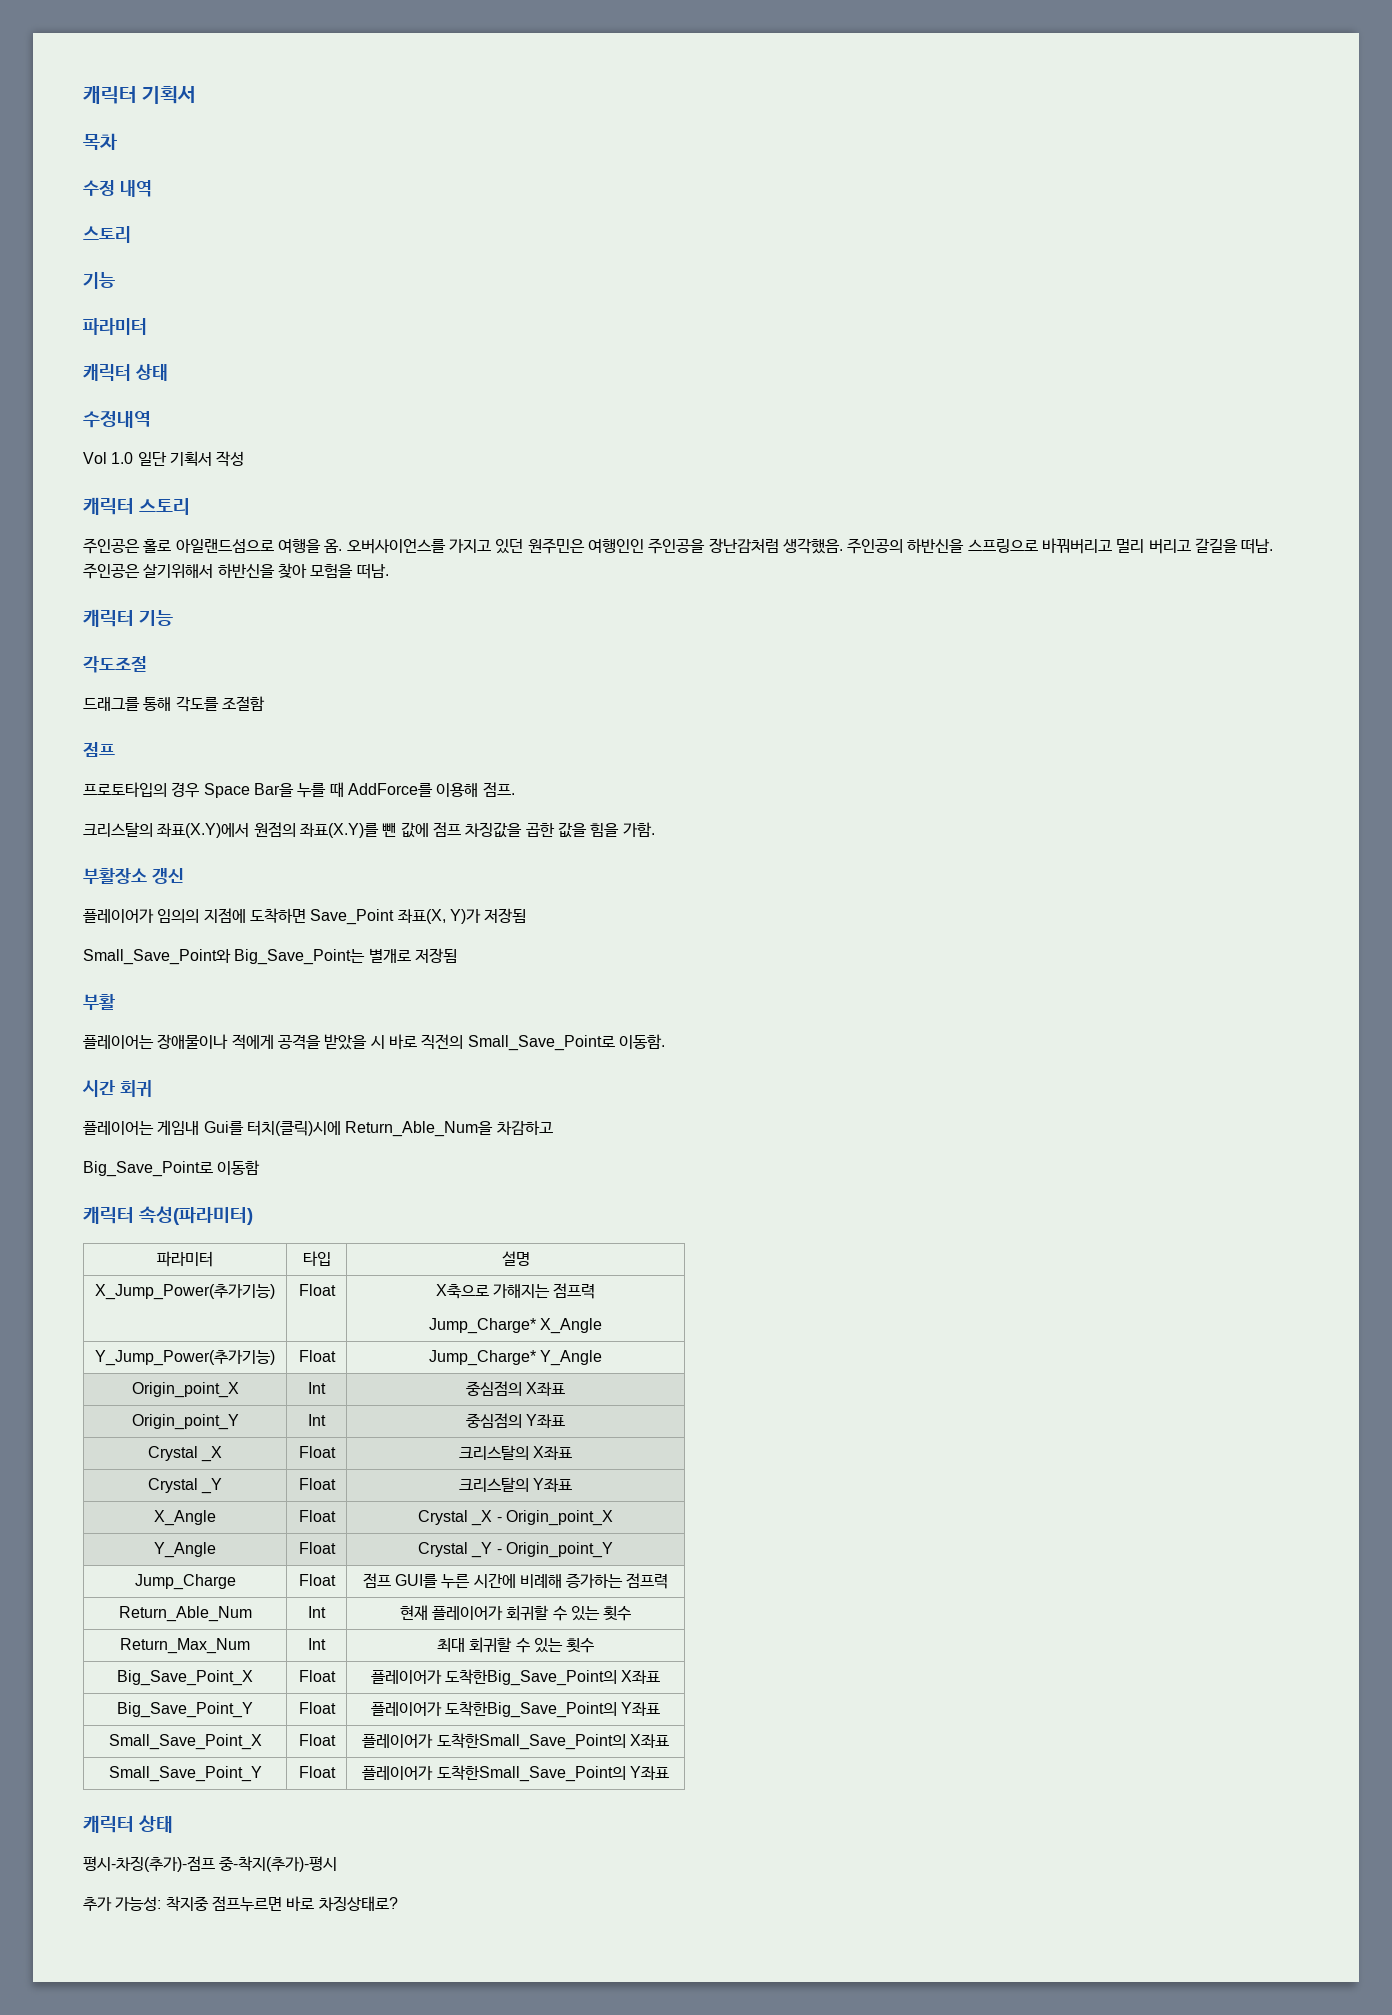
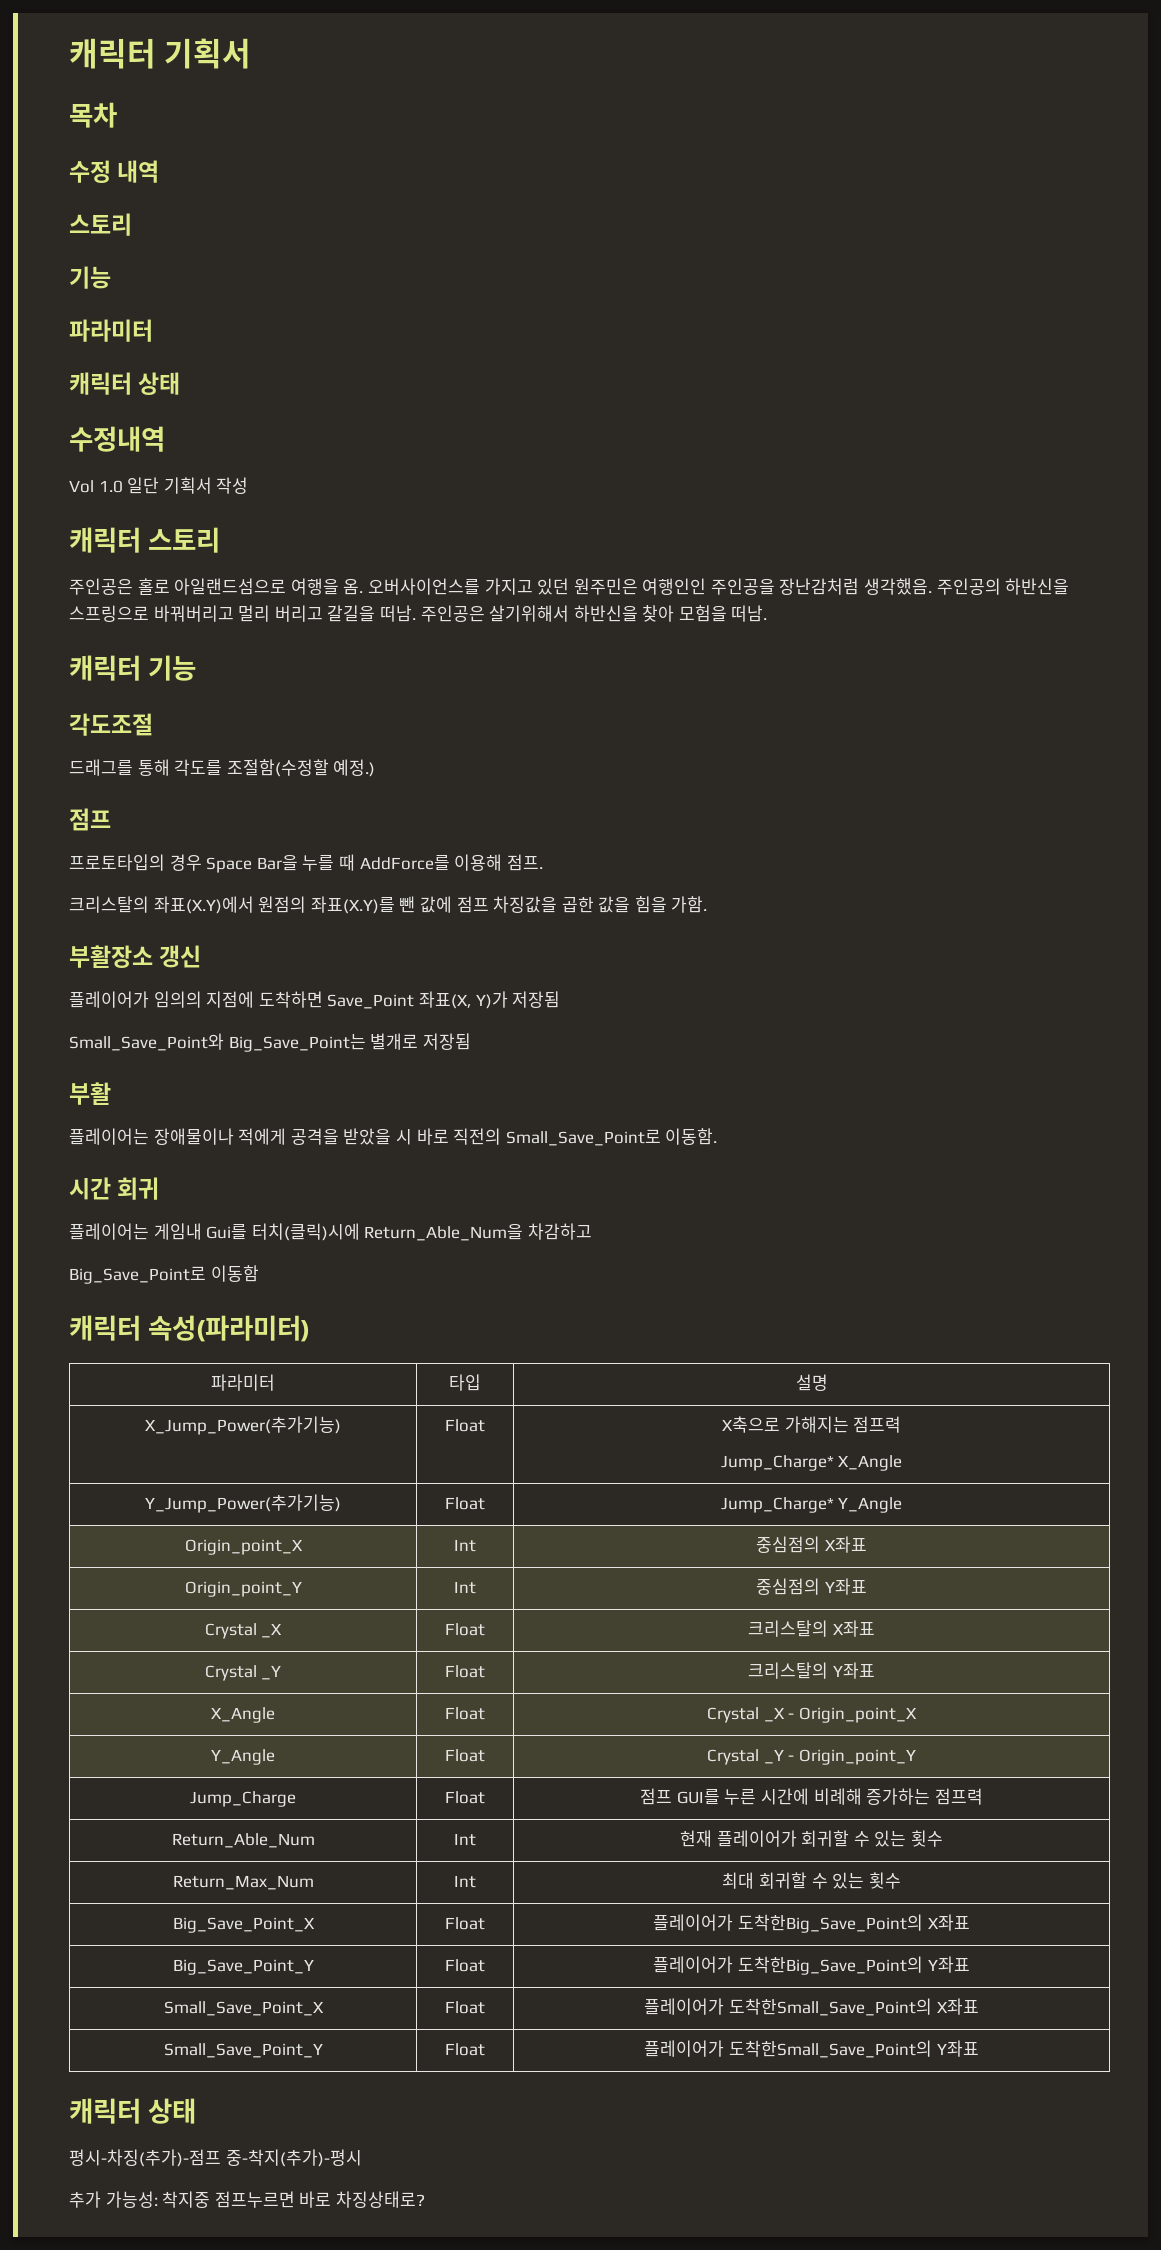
[221,696,265,711] 조절함 -> [226,759,376,777] 조절함(수정할 예정.)

